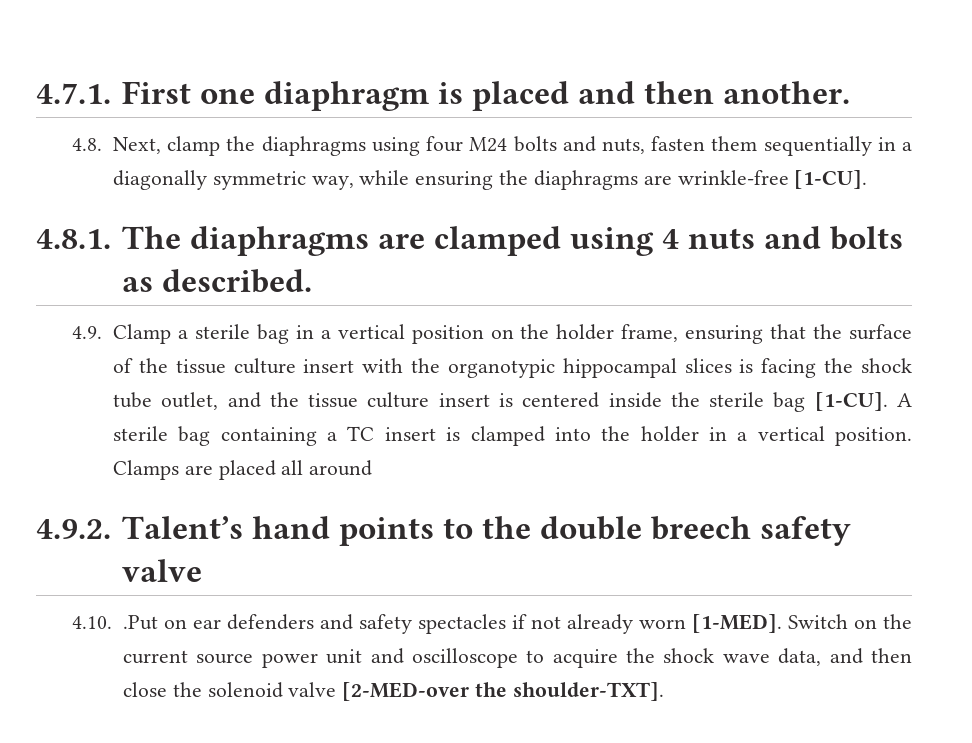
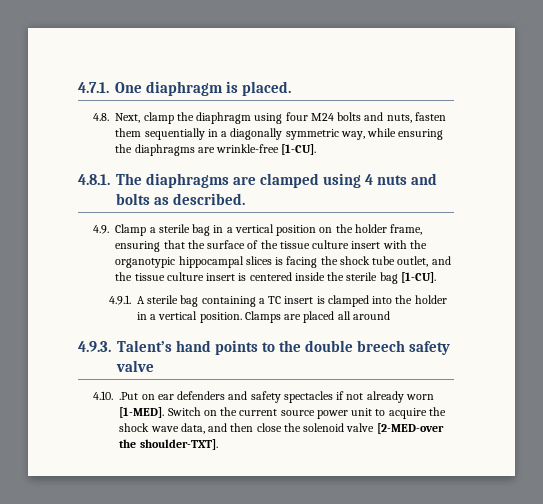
[121,81,851,111] First one diaphragm is placed and then another. -> [115,81,292,96] One diaphragm is placed.
[261,136,366,156] diaphragms -> [196,112,252,124] diaphragm
(888, 401) none -> [108,295,131,305] // 4.9.1.
[36,519,111,539] 4.9.2. -> [78,341,111,352] 4.9.3.
[370,648,518,668] and oscilloscope -> (373, 412) none

